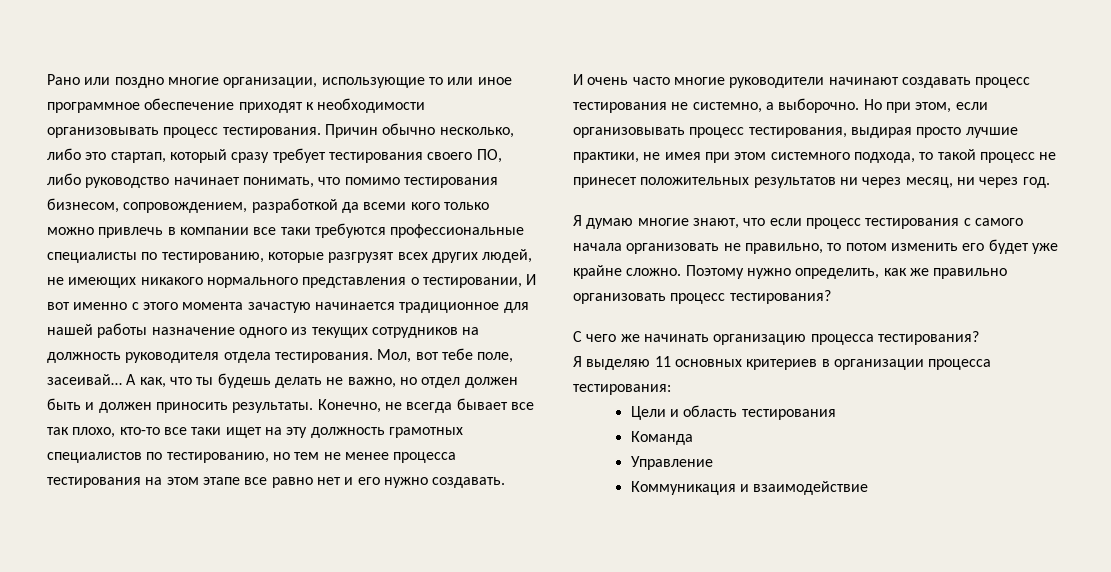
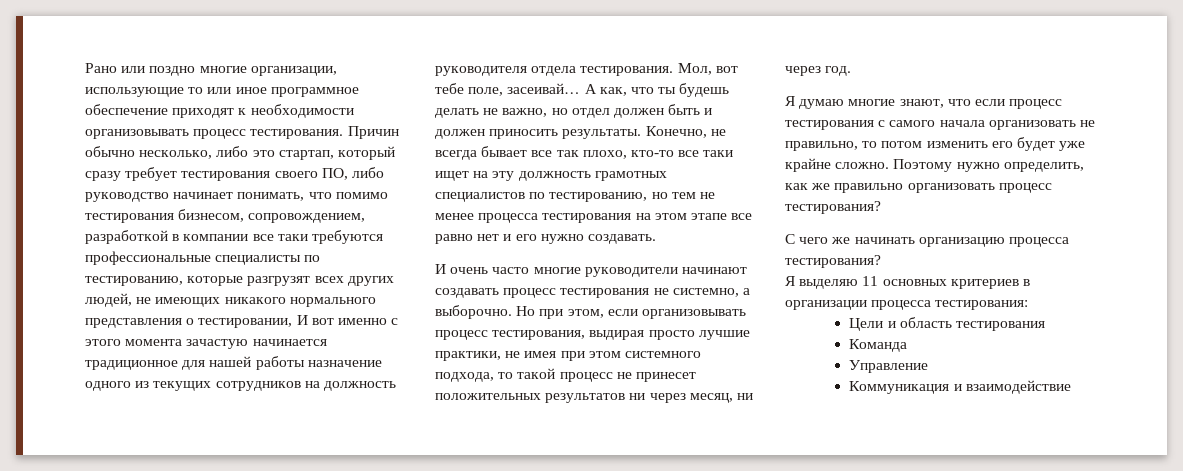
[341,202,489,213] [47,227,164,238] да всеми кого только можно привлечь -> (168, 237) none

